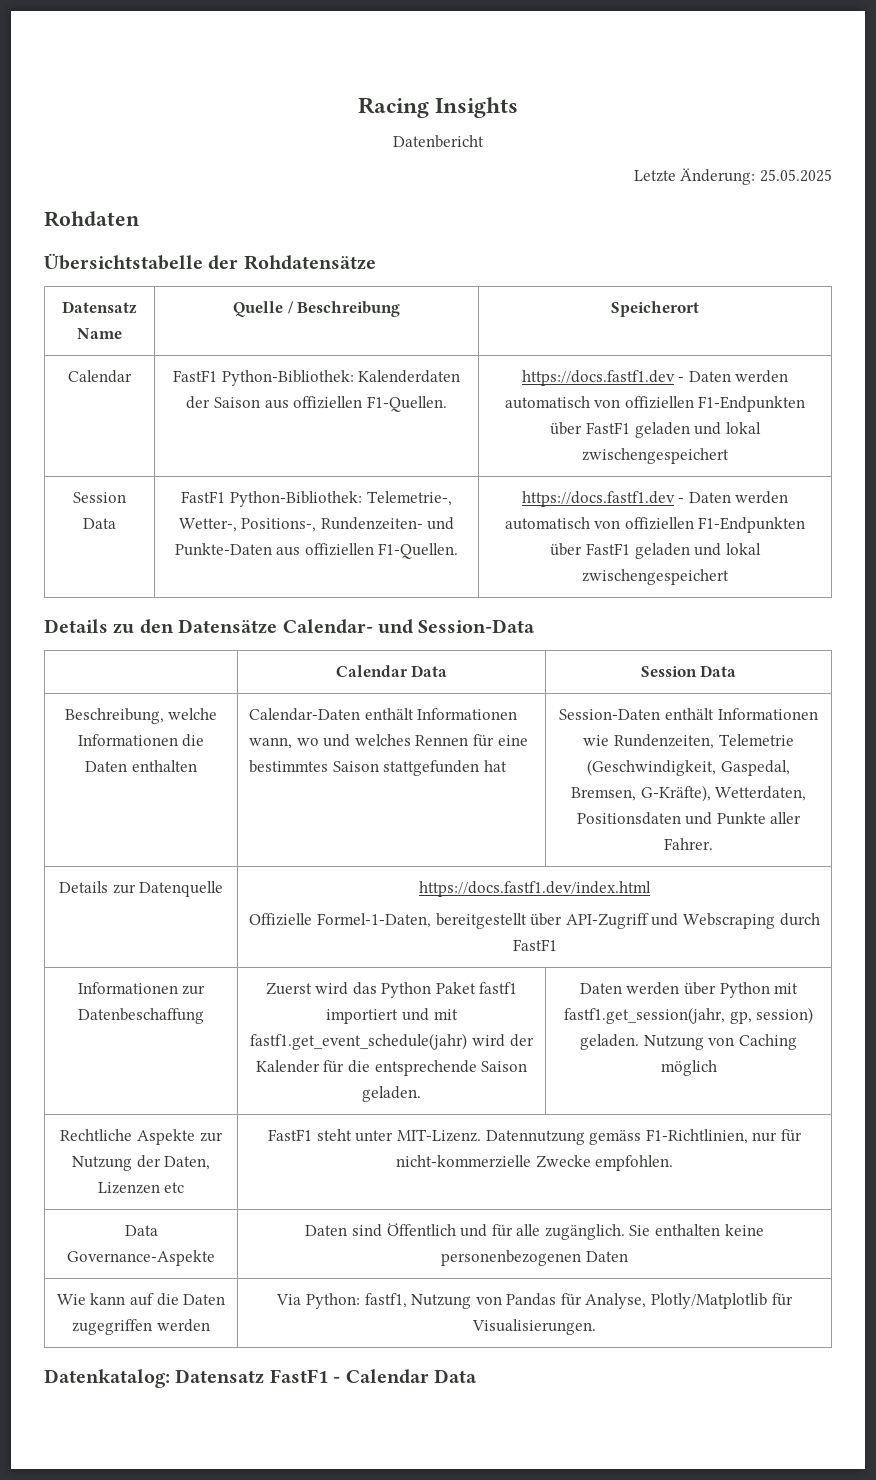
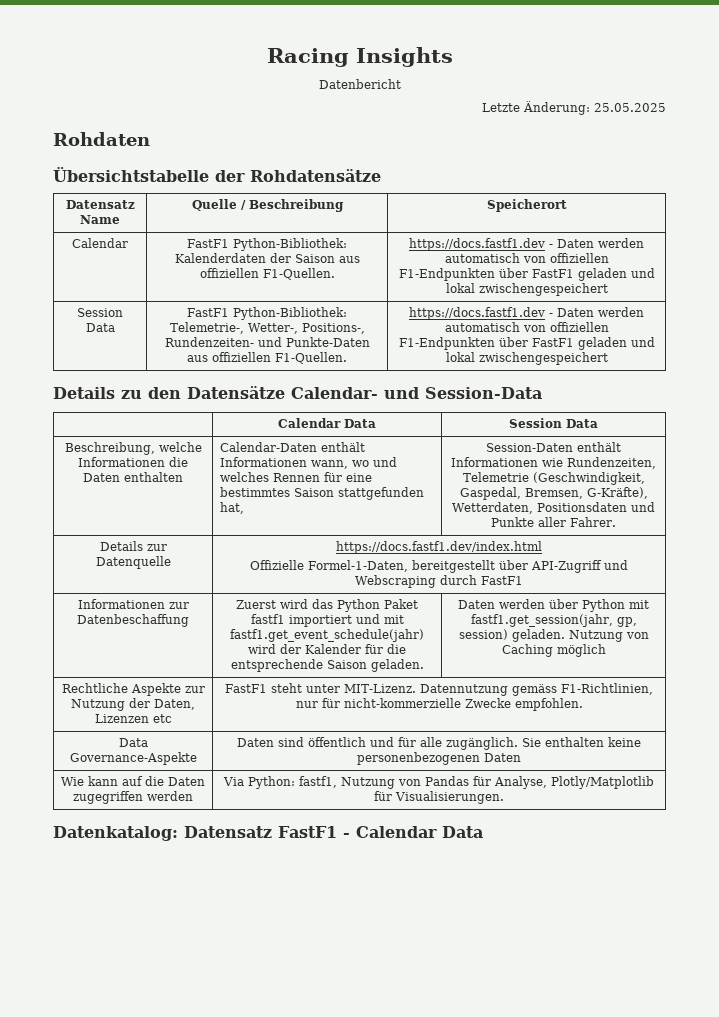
[483,760,507,772] hat -> [219,502,244,514] hat,
[386,1223,456,1236] Öffentlich -> [308,737,366,747] öffentlich

